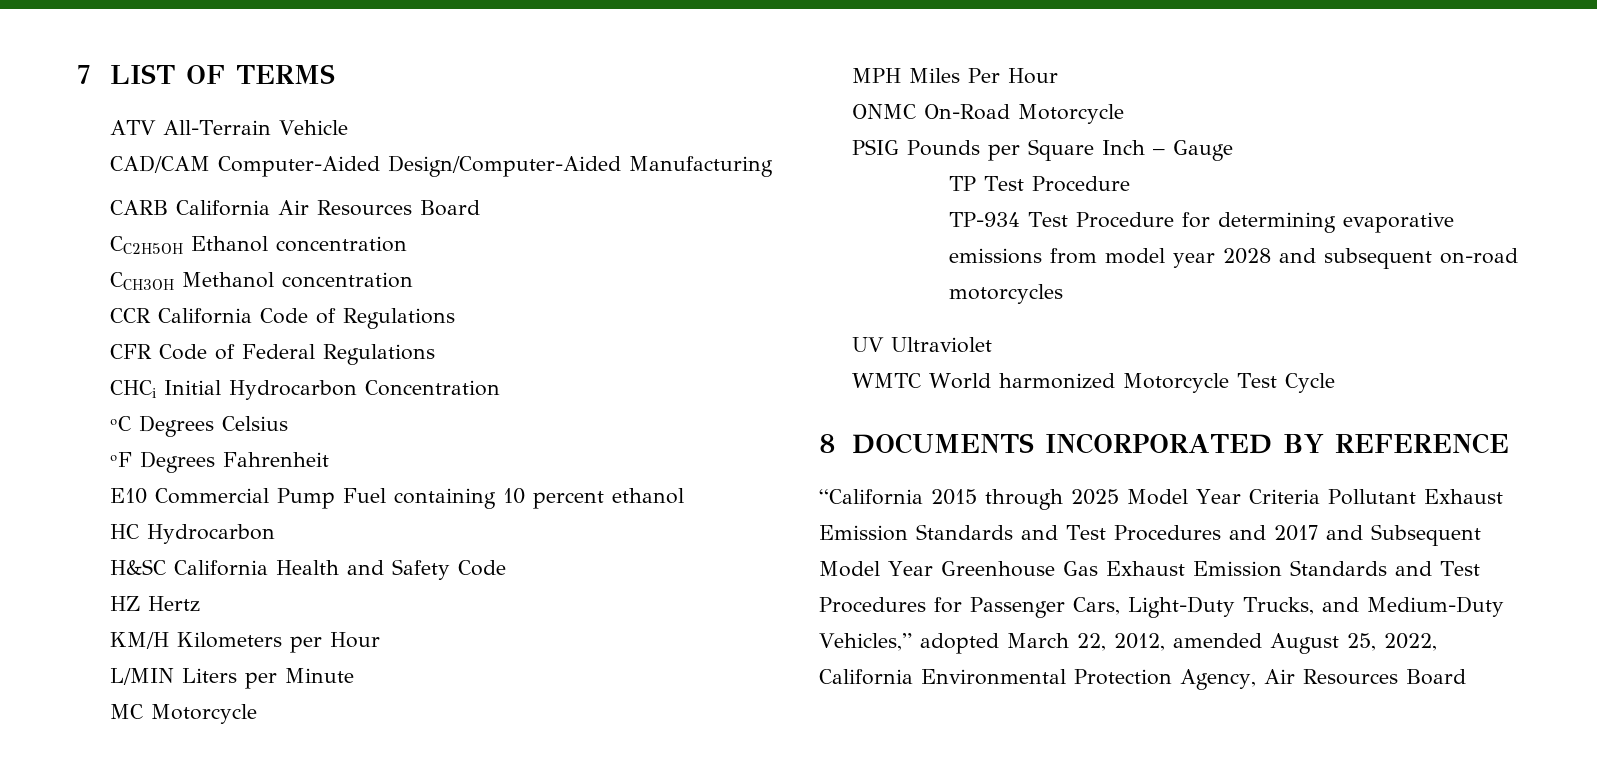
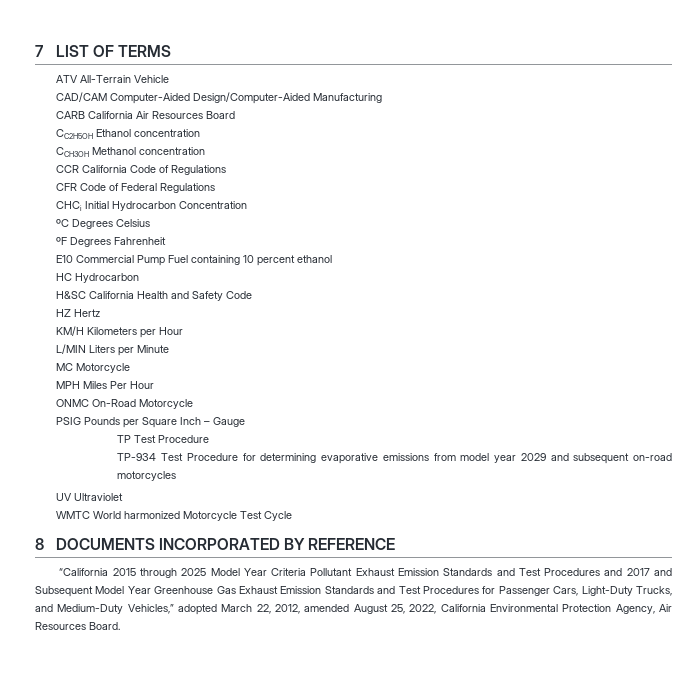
[1223,248,1272,264] 2028 -> [520,453,546,461] 2029
[1405,669,1466,685] Board -> [89,622,120,630] Board.

